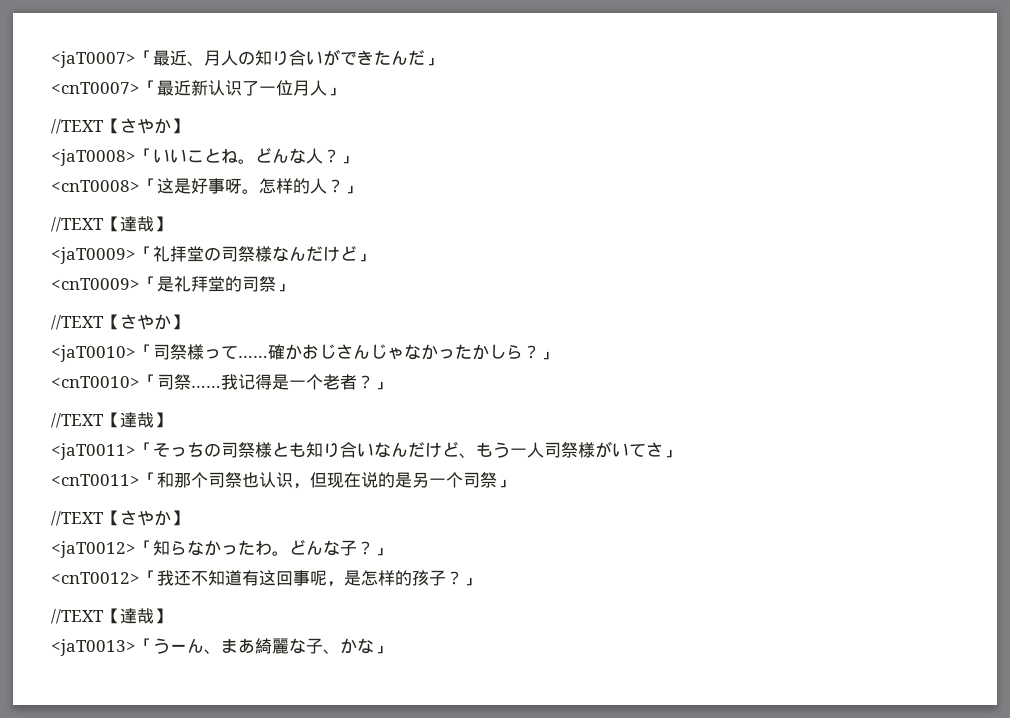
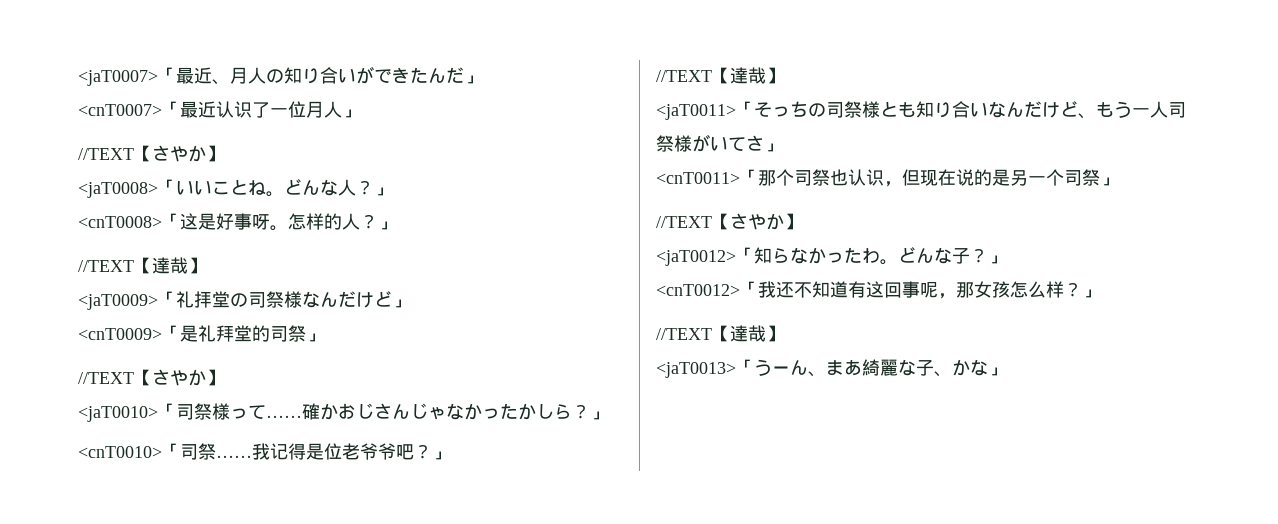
[191,80,208,96] 新 -> (216, 109) none
[289,374,357,390] 一个老者 -> [324,443,414,460] 位老爷爷吧
[157,472,174,488] 和 -> (758, 176) none
[344,570,446,586] 是怎样的孩子 -> [956,281,1064,298] 那女孩怎么样

